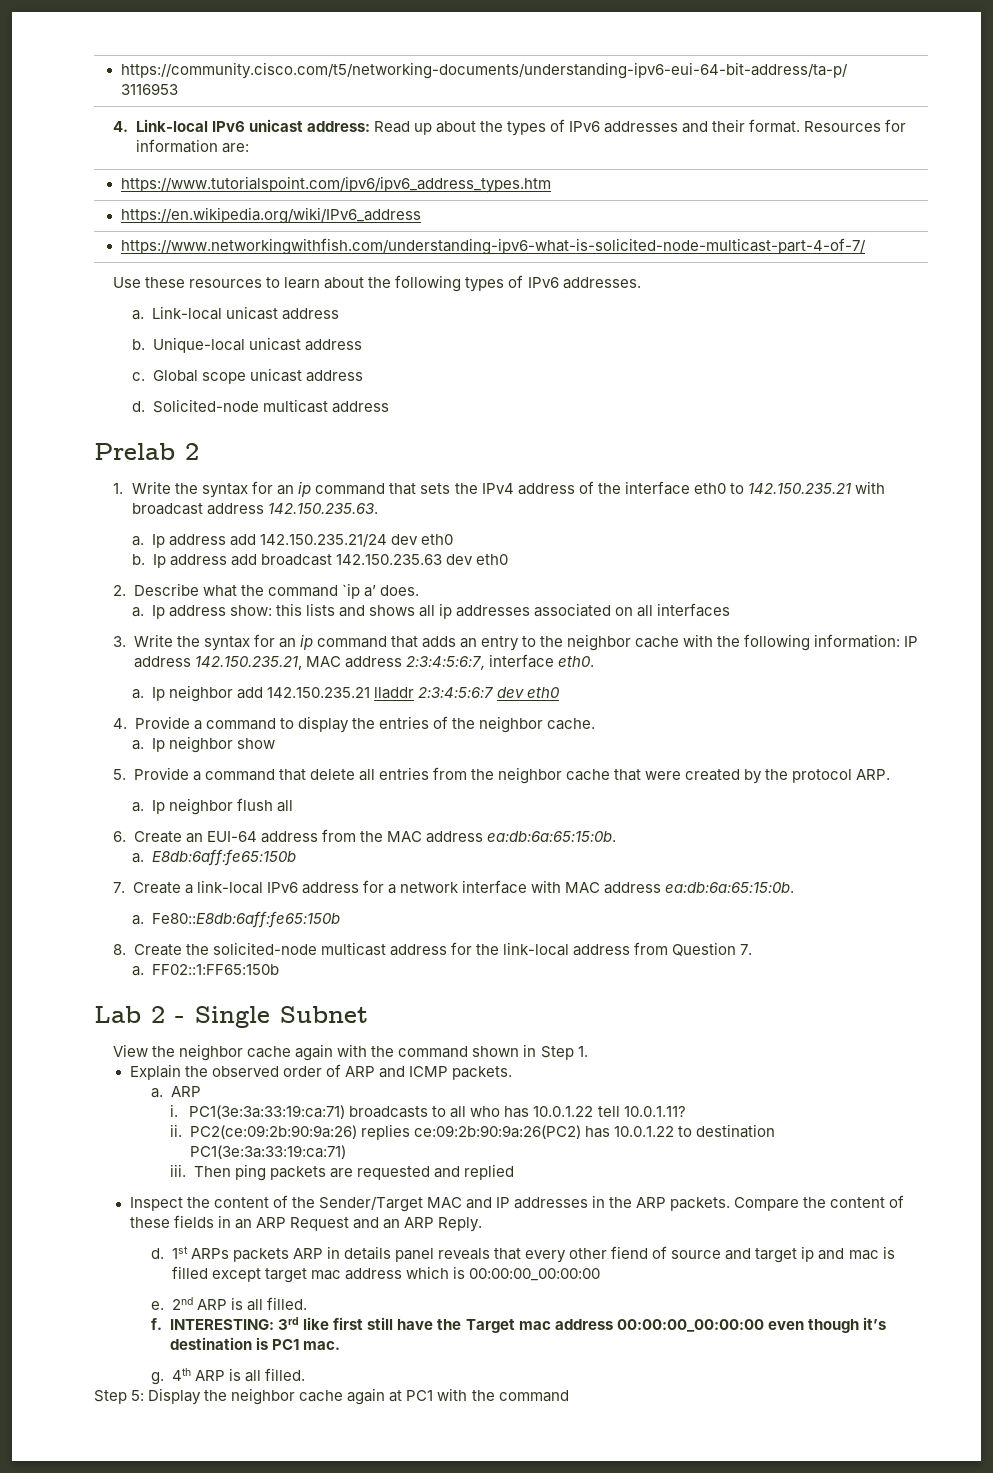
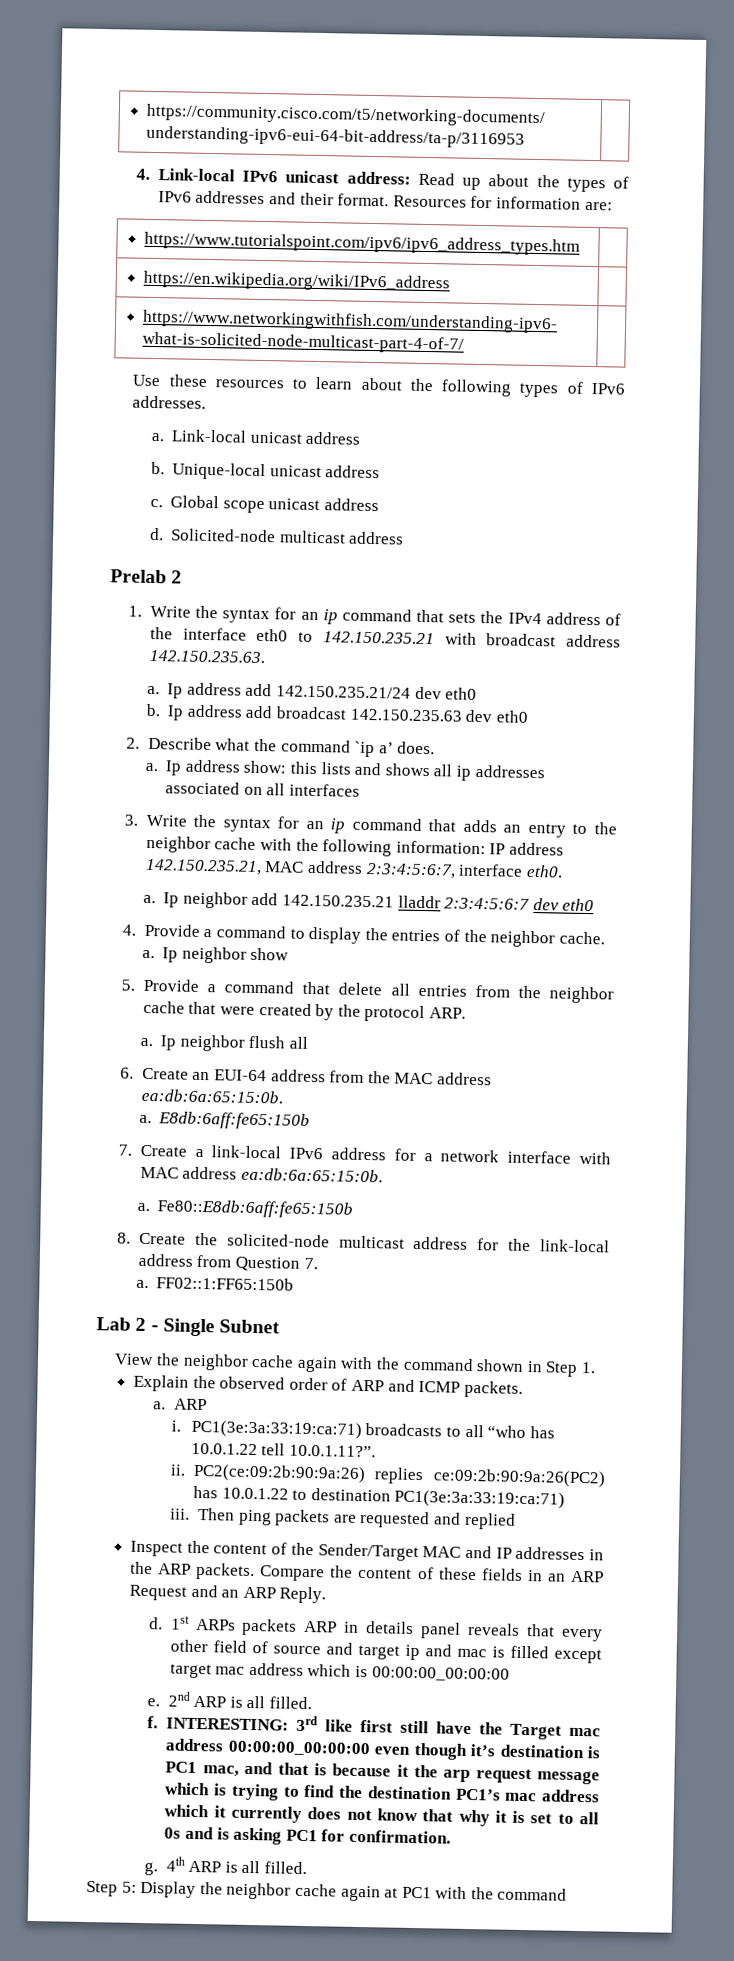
[470,1106,501,1117] who -> [487,1425,527,1439] “who
[623,1106,686,1117] 10.0.1.11? -> [289,1444,377,1458] 10.0.1.11?”.
[611,1246,649,1259] fiend -> [212,1640,247,1653] field
[303,1341,341,1350] mac. -> [202,1761,600,1785] [165,1782,600,1803] [164,1804,599,1827] [164,1826,452,1845] mac, and that is because it the arp request message which is trying to find the destination PC1’s mac address which it currently does not know that why it is set to all 0s and is asking PC1 for confirmation.

